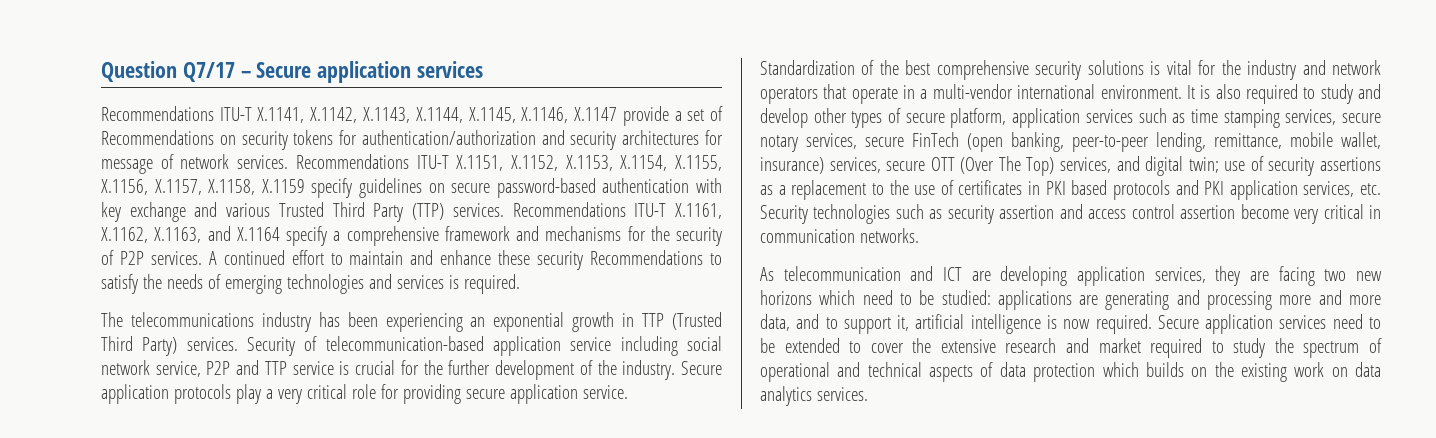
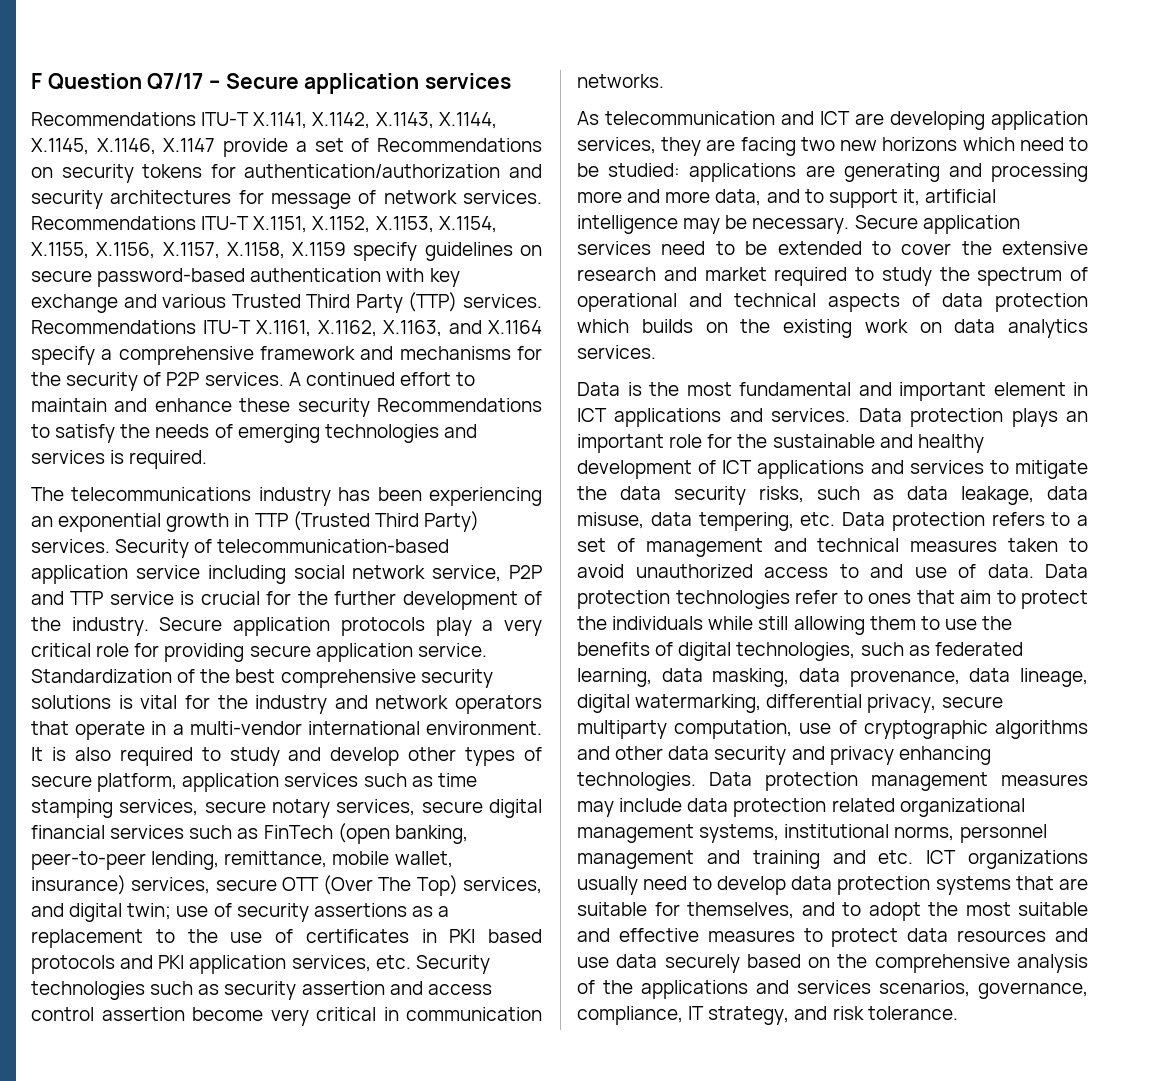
(101, 71) none -> [31,73,42,89] F
(905, 142) none -> [488,799,542,818] [31,825,259,839] digital financial services such as
[1047,314,1152,334] is now required. -> [683,215,850,234] may be necessary.
(868, 394) none -> [577,382,1088,401] [577,408,1088,427] [577,434,984,453] [577,460,1088,479] [577,486,1088,505] [577,512,1088,531] [577,538,1088,557] [577,564,1088,578] [577,590,1088,609] [577,616,1013,635] [577,642,1023,661] [577,668,1088,687] [577,694,1003,713] [577,720,1088,739] [577,746,991,765] [577,772,1088,791] [577,798,1025,817] [577,824,1047,843] [577,850,1088,869] [577,876,1088,895] [577,902,1088,921] [577,928,1088,947] [577,954,1088,973] [577,980,1088,999] [577,1006,958,1025] // Data is the most fundamental and important element in ICT applications and services. Data protection plays an important role for the sustainable and healthy development of ICT applications and services to mitigate the data security risks, such as data leakage, data misuse, data tempering, etc. Data protection refers to a set of management and technical measures taken to avoid unauthorized access to and use of data. Data protection technologies refer to ones that aim to protect the individuals while still allowing them to use the benefits of digital technologies, such as federated learning, data masking, data provenance, data lineage, digital watermarking, differential privacy, secure multiparty computation, use of cryptographic algorithms and other data security and privacy enhancing technologies. Data protection management measures may include data protection related organizational management systems, institutional norms, personnel management and training and etc. ICT organizations usually need to develop data protection systems that are suitable for themselves, and to adopt the most suitable and effective measures to protect data resources and use data securely based on the comprehensive analysis of the applications and services scenarios, governance, compliance, IT strategy, and risk tolerance.

